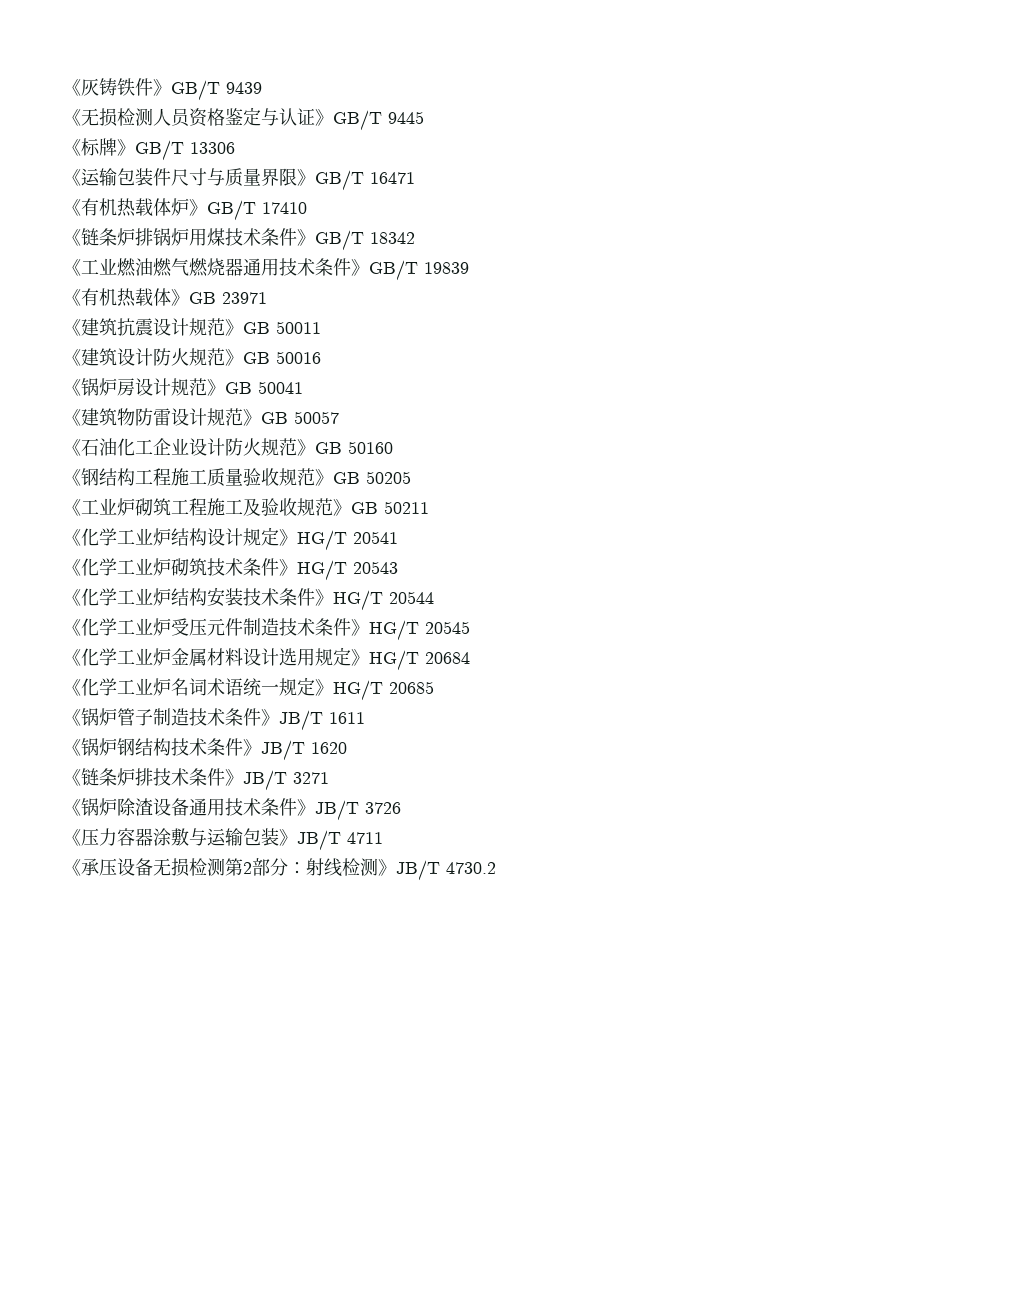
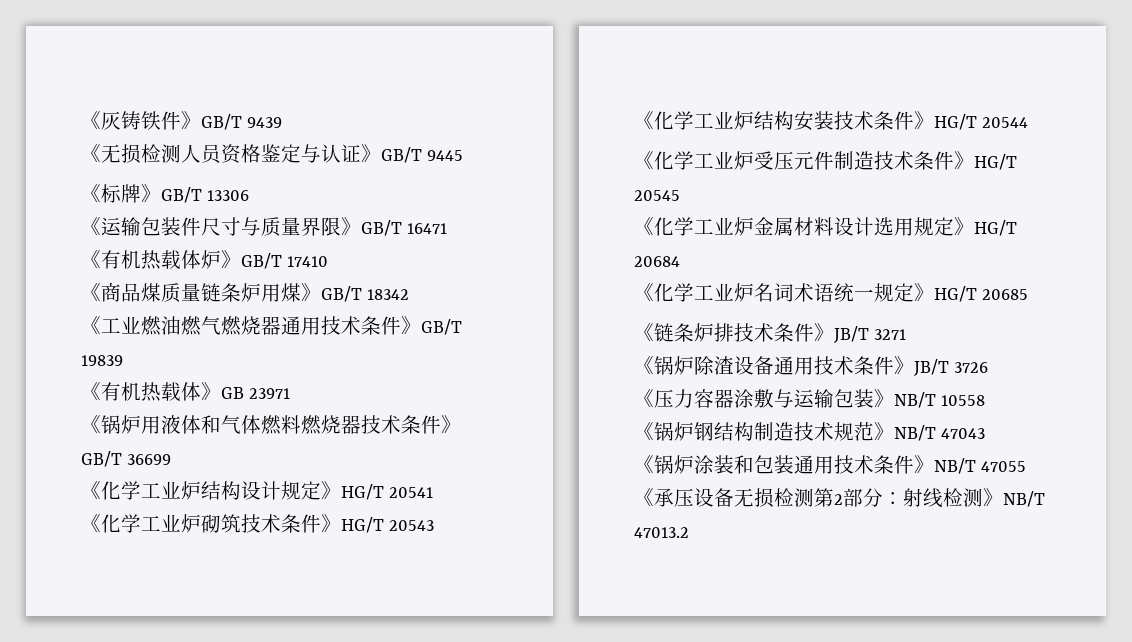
[81,228,297,246] 链条炉排锅炉用煤技术条件 -> [101,283,301,302] 商品煤质量链条炉用煤
[81,318,321,336] [63,348,321,366] [63,378,303,396] [63,408,339,426] [63,438,393,456] [63,468,411,487] [63,498,429,516] 建筑抗震设计规范》GB 50011 // 《建筑设计防火规范》GB 50016 // 《锅炉房设计规范》GB 50041 // 《建筑物防雷设计规范》GB 50057 // 《石油化工企业设计防火规范》GB 50160 // 《钢结构工程施工质量验收规范》GB 50205 // 《工业炉砌筑工程施工及验收规范》GB 50211 -> [101,415,461,435] [81,451,172,467] 锅炉用液体和气体燃料燃烧器技术条件》GB/T 36699
[63,708,365,731] [63,738,347,761] // 《锅炉管子制造技术条件》JB/T 1611 // 《锅炉钢结构技术条件》JB/T 1620 -> (1029, 294) none
[297,830,383,851] [63,859,81,876] JB/T 4711 // 《 -> [894,392,986,408] [634,422,986,441] [634,455,1027,474] [634,488,654,507] NB/T 10558 // 《锅炉钢结构制造技术规范》NB/T 47043 // 《锅炉涂装和包装通用技术条件》NB/T 47055《
[396,860,496,881] JB/T 4730.2 -> [1003,491,1045,507] [634,527,689,538] NB/T 47013.2

